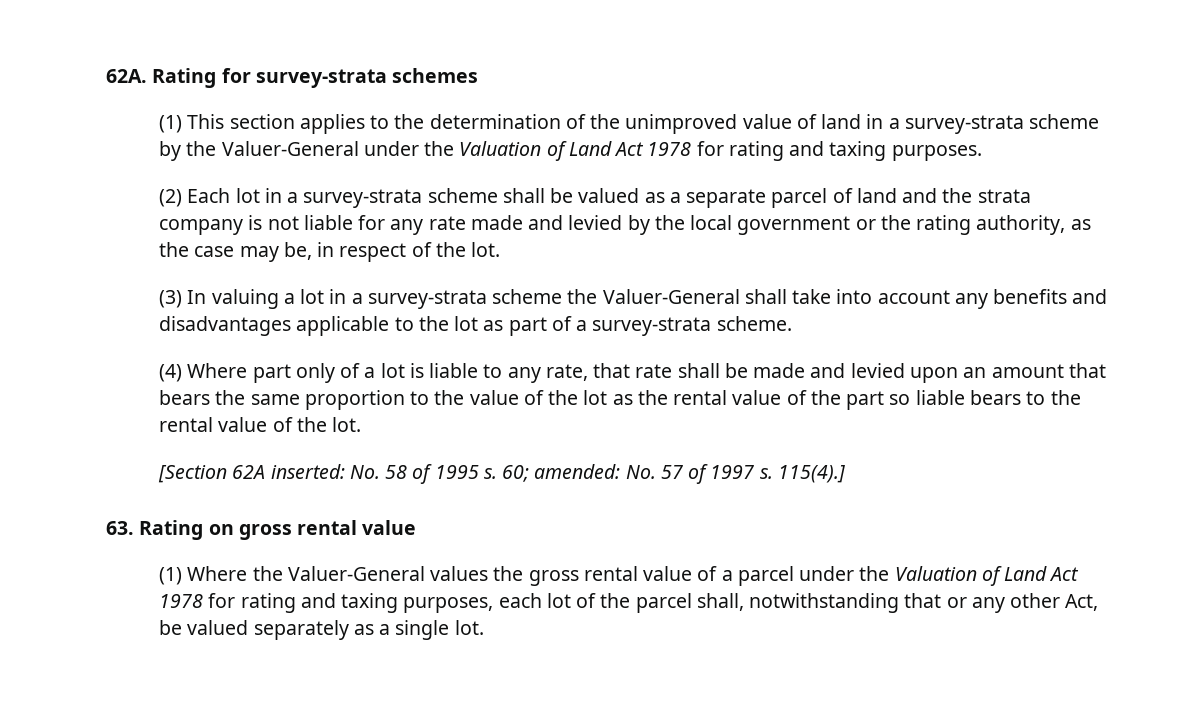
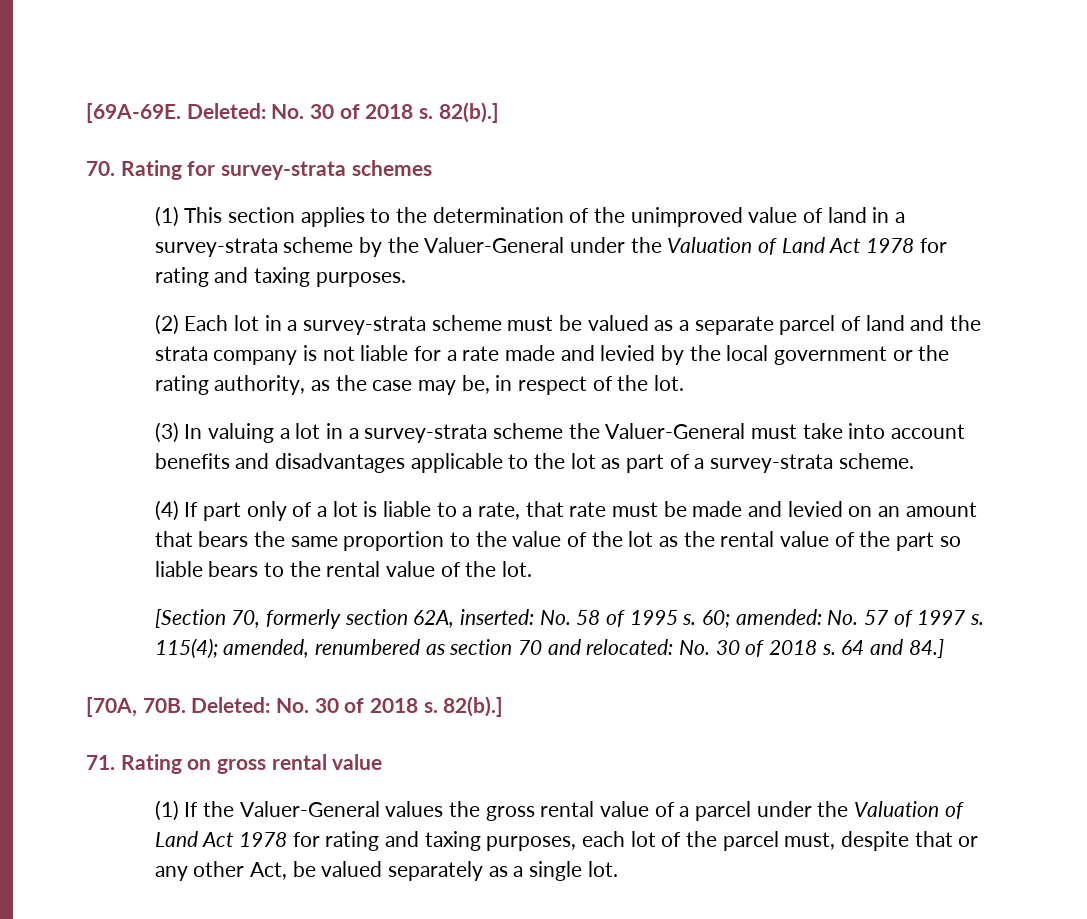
[106,69,147,83] 62A. -> [86,102,499,123] [86,161,115,176] [69A-69E. Deleted: No. 30 of 2018 s. 82(b).] // 70.
[502,188,545,203] shall -> [507,316,554,331] must
[390,219,424,235] any -> [446,350,457,361] a
[744,289,787,304] shall -> [751,424,798,439] must
[954,293,988,309] any -> (966, 431) none
[187,363,248,378] Where -> [184,502,199,517] If
[507,367,541,383] any -> [462,506,473,517] a
[677,363,720,378] shall -> [612,502,659,517] must
[909,367,958,383] upon -> [848,506,873,517] on
[232,465,266,479] 62A -> [231,609,455,629] 70, formerly section 62A,
[777,465,845,483] [106,521,134,535] 115(4).] // 63. -> [154,638,944,659] [86,696,504,717] [86,755,115,770] 115(4); amended, renumbered as section 70 and relocated: No. 30 of 2018 s. 64 and 84.] // [70A, 70B. Deleted: No. 30 of 2018 s. 82(b).] // 71.
[187,566,248,581] Where -> [184,802,199,817] If
[696,593,900,613] shall, notwithstanding -> [784,831,910,851] must, despite

